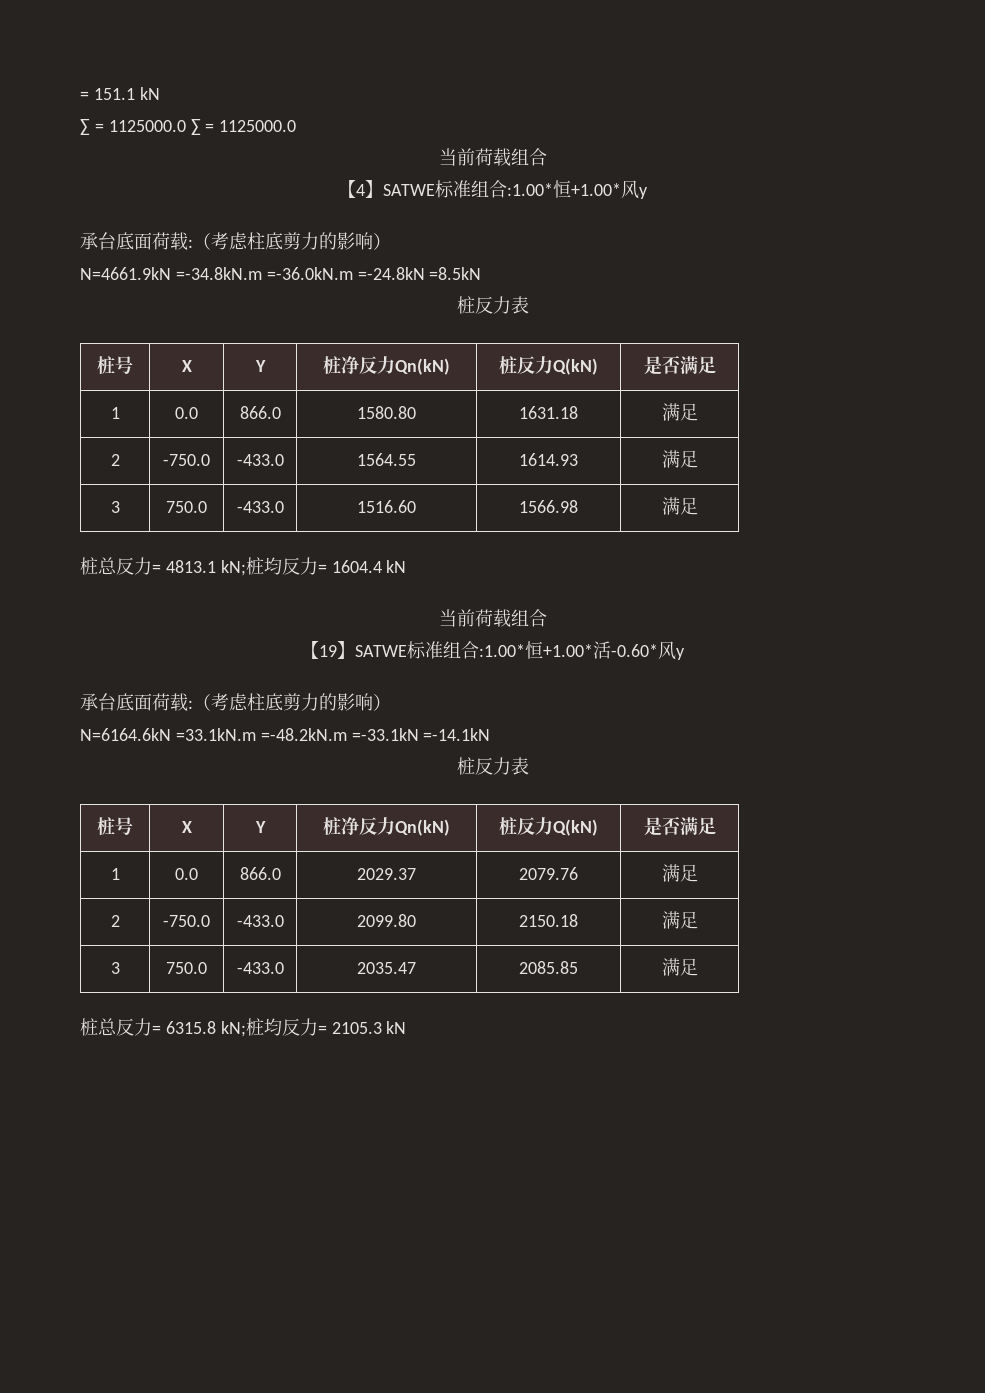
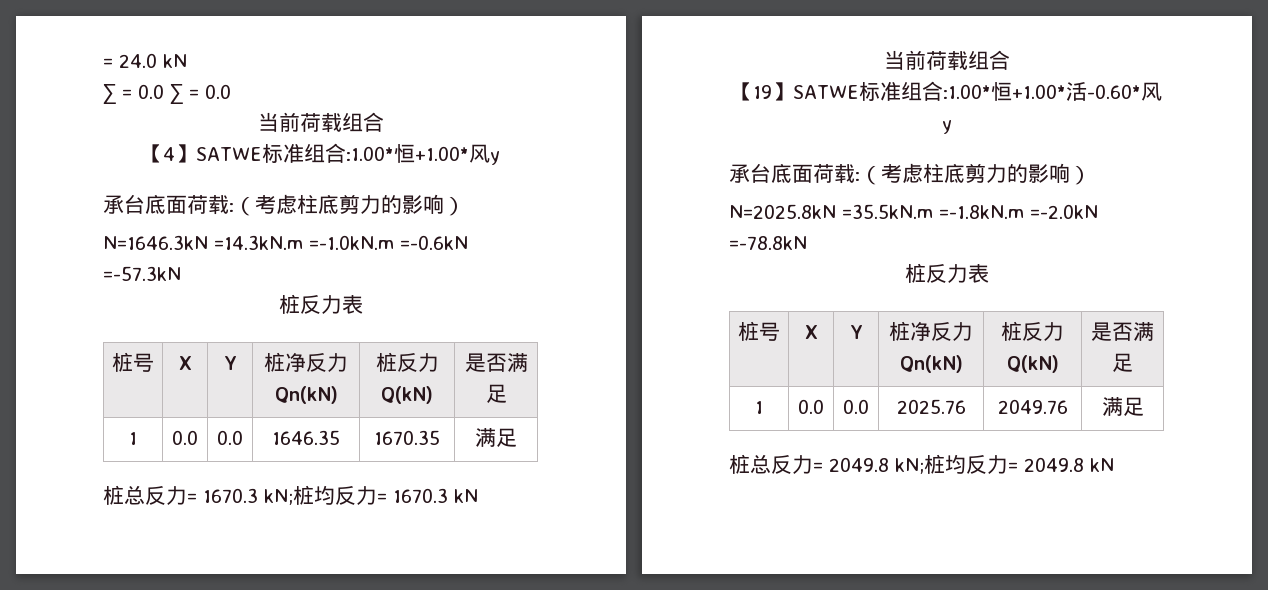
[80,88,135,100] = 151.1 -> [103,53,157,68] = 24.0
[108,119,297,135] 1125000.0 ∑ = 1125000.0 -> [138,84,231,104] 0.0 ∑ = 0.0
[80,267,482,280] N=4661.9kN =-34.8kN.m =-36.0kN.m =-24.8kN =8.5kN -> [103,235,468,250] [103,266,181,281] N=1646.3kN =14.3kN.m =-1.0kN.m =-0.6kN =-57.3kN
[239,406,281,419] [357,406,416,419] [519,406,578,419] [661,403,698,421] [110,454,120,466] [163,454,210,466] [236,454,284,466] [357,453,416,466] [519,453,578,466] [661,450,698,468] [110,501,120,513] [166,501,207,513] [236,501,284,513] [357,500,416,513] [519,500,578,513] [661,497,698,515] [80,557,382,576] 866.0 | 1580.80 | 1631.18 | 满足 // 2 | -750.0 | -433.0 | 1564.55 | 1614.93 | 满足 // 3 | 750.0 | -433.0 | 1516.60 | 1566.98 | 满足 // 桩总反力= 4813.1 kN;桩均反力= 1604.4 -> [217,430,243,445] [272,430,340,445] [374,430,440,445] [475,428,517,447] [103,485,448,505] 0.0 | 1646.35 | 1670.35 | 满足 // 桩总反力= 1670.3 kN;桩均反力= 1670.3
[80,728,491,741] N=6164.6kN =33.1kN.m =-48.2kN.m =-33.1kN =-14.1kN -> [729,204,1098,219] [729,236,807,250] N=2025.8kN =35.5kN.m =-1.8kN.m =-2.0kN =-78.8kN
[239,867,281,880] [357,868,416,880] [519,867,578,880] [661,864,698,882] [110,915,120,927] [163,915,210,927] [236,915,284,927] [357,914,416,927] [519,914,578,927] [661,911,698,929] [110,962,120,974] [166,962,207,974] [236,962,284,974] [357,962,416,974] [519,961,578,974] [661,958,698,976] [80,1018,382,1037] 866.0 | 2029.37 | 2079.76 | 满足 // 2 | -750.0 | -433.0 | 2099.80 | 2150.18 | 满足 // 3 | 750.0 | -433.0 | 2035.47 | 2085.85 | 满足 // 桩总反力= 6315.8 kN;桩均反力= 2105.3 -> [843,399,869,414] [896,399,966,414] [997,399,1068,414] [1101,397,1144,416] [729,454,1084,474] 0.0 | 2025.76 | 2049.76 | 满足 // 桩总反力= 2049.8 kN;桩均反力= 2049.8

